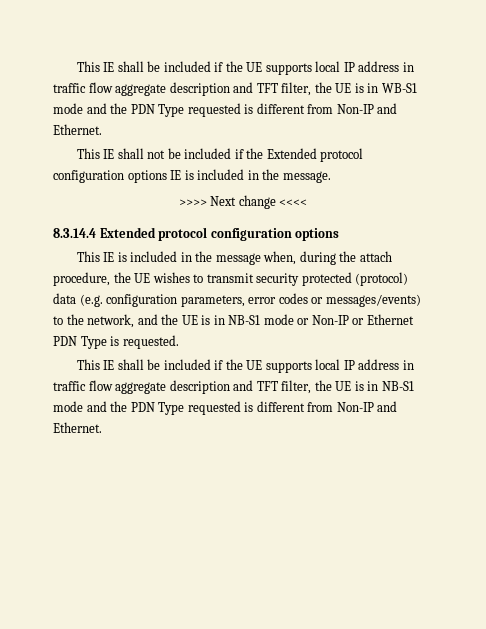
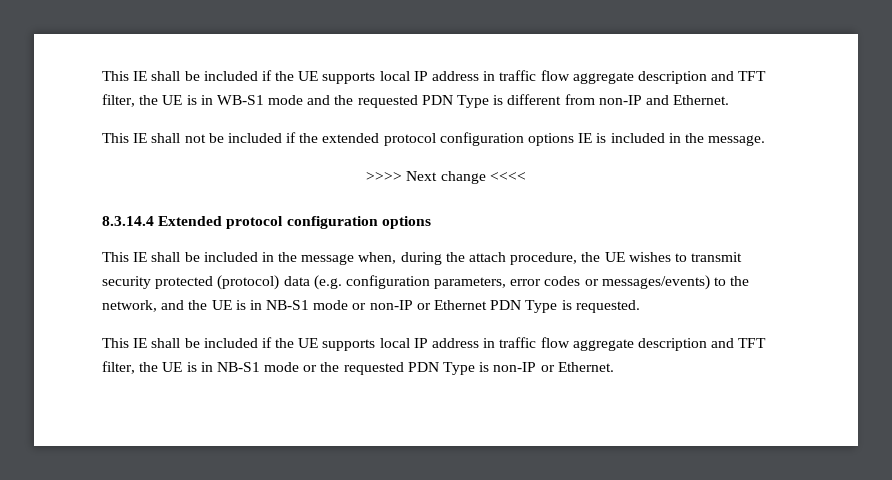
[130,103,374,117] PDN Type requested is different from Non-IP -> [357,94,642,108] requested PDN Type is different from non-IP
[266,148,317,159] Extended -> [322,133,380,143] extended
[117,252,127,262] is -> [151,252,200,262] shall be
[311,315,349,325] Non-IP -> [369,300,413,310] non-IP
[86,401,398,415] and the PDN Type requested is different from Non-IP and -> [303,362,555,375] or the requested PDN Type is non-IP or

